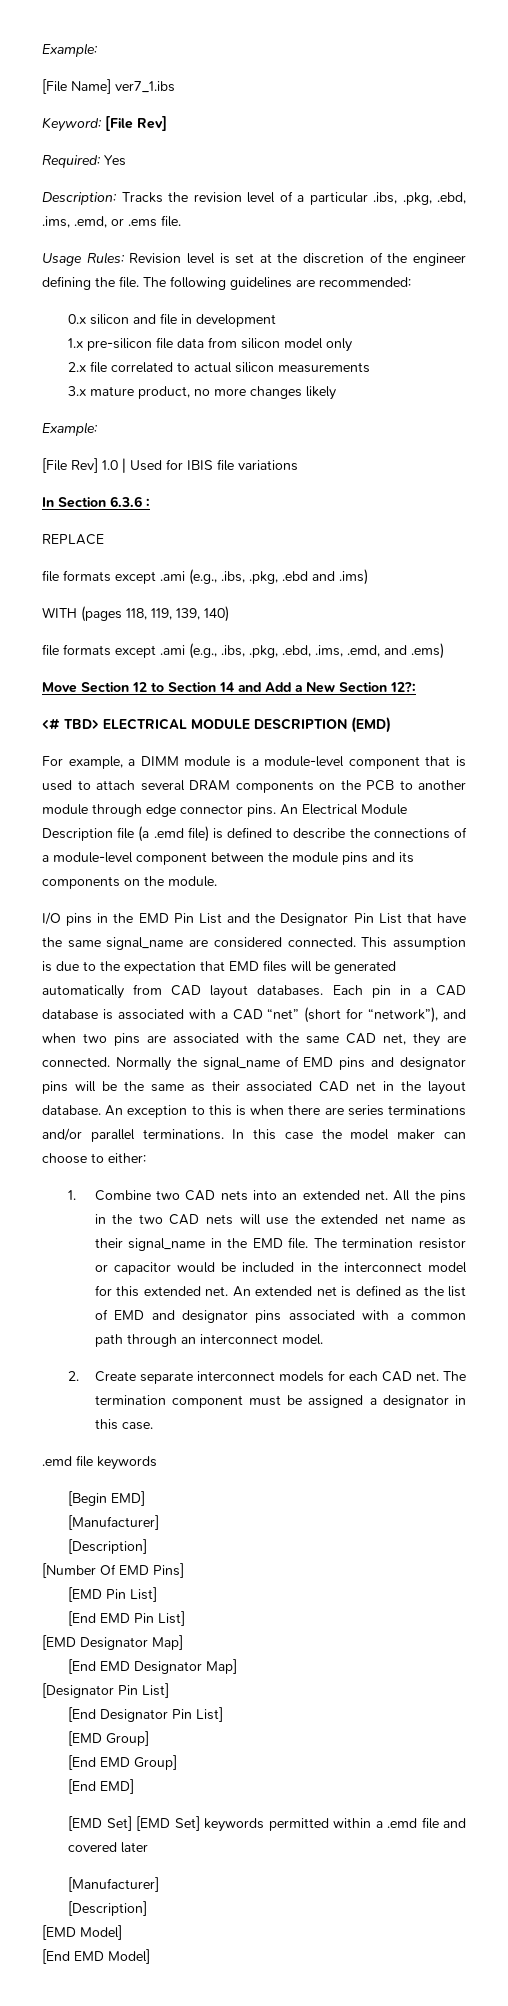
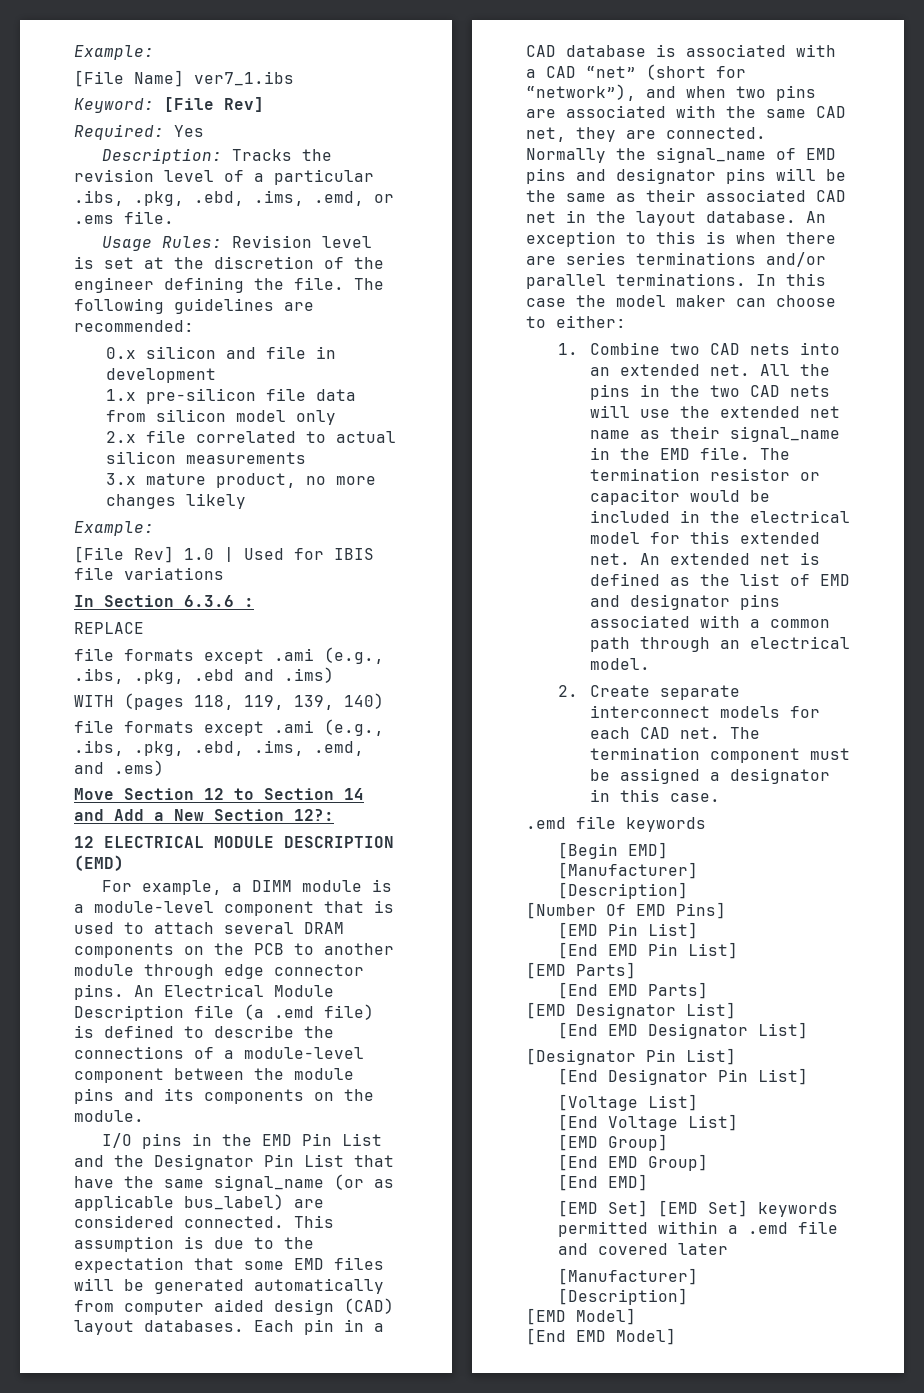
[42,718,99,730] <# TBD> -> [74,836,94,848] 12
(184, 943) none -> [334,1174,394,1190] [74,1194,284,1211] (or as applicable bus_label)
(225, 966) none -> [244,1261,284,1270] some
[171,985,202,996] CAD -> [124,1298,394,1315] computer aided design (CAD)
[343,1262,422,1272] interconnect -> [749,510,850,523] electrical
[199,1334,278,1344] interconnect -> [749,636,850,649] electrical
(186, 1618) none -> [526,962,636,979] [557,982,708,999] // [EMD Parts] // [End EMD Parts]
[152,1635,183,1650] Map] -> [686,1002,736,1019] List]
[206,1659,238,1674] Map] -> [757,1022,808,1039] List]
(224, 1714) none -> [557,1094,698,1111] [557,1114,738,1131] // [Voltage List] // [End Voltage List]

